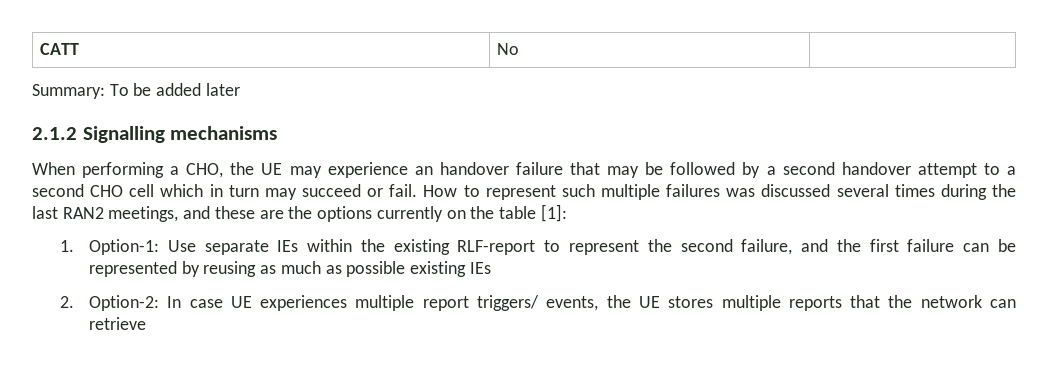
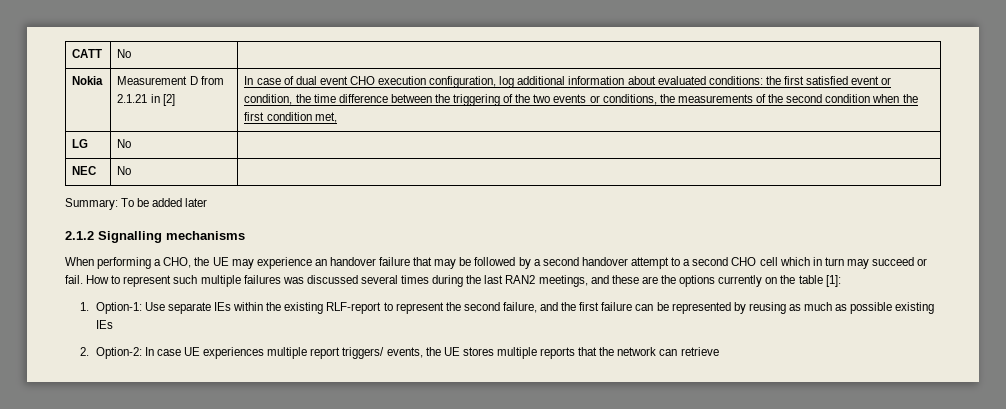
(520, 49) none -> [72,76,104,85] [117,76,224,85] [117,94,175,106] [244,76,892,88] [244,94,918,106] [244,112,337,123] [72,139,89,148] [117,139,132,148] [72,166,97,175] [117,166,132,175] // Nokia | Measurement D from 2.1.21 in [2] | In case of dual event CHO execution configuration, log additional information about evaluated conditions: the first satisfied event or condition, the time difference between the triggering of the two events or conditions, the measurements of the second condition when the first condition met, // LG | No | // NEC | No |

